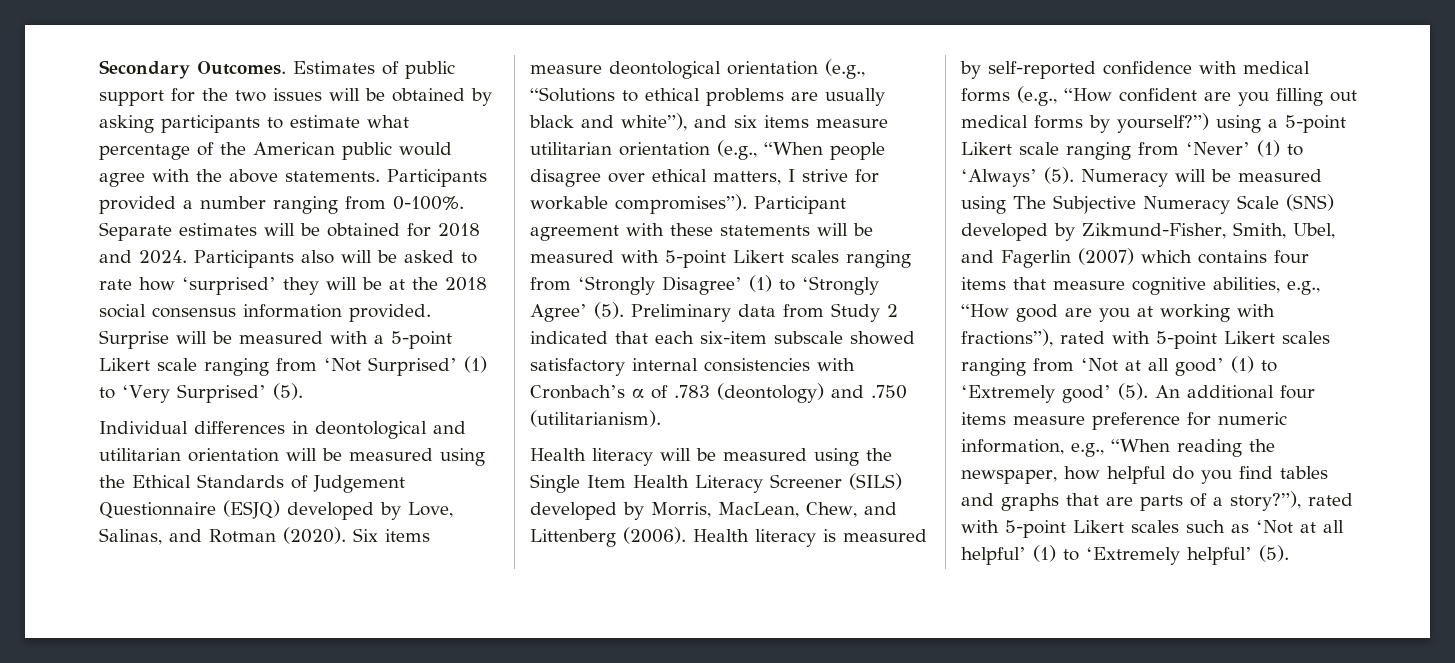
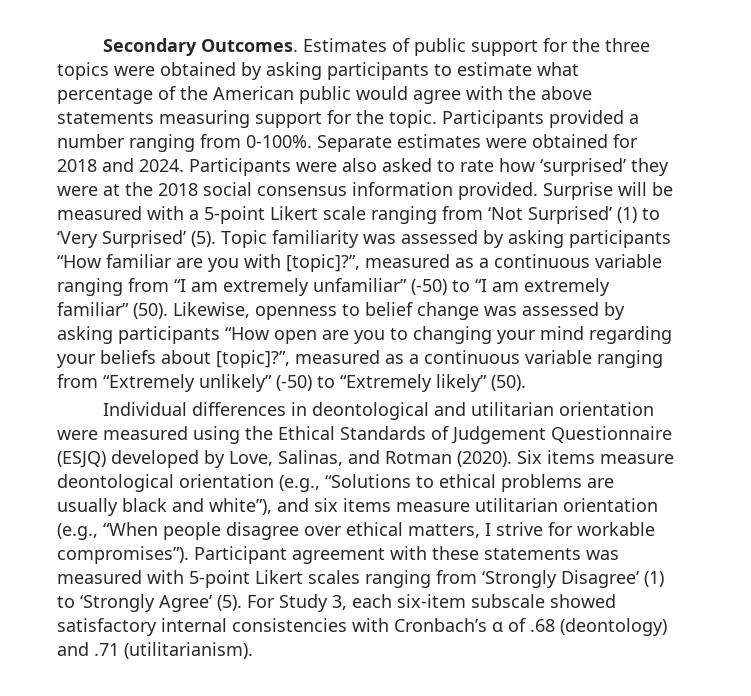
[235,88,385,102] two issues will be -> [604,38,650,52] [57,62,155,80] three topics were
[285,171,380,182] statements. -> [57,110,437,128] statements measuring support for the topic.
[264,223,320,236] will be -> [486,138,527,148] were
[301,250,397,264] also will be -> [296,158,377,172] were also
[326,277,382,290] will be -> [57,186,98,196] were
(303, 391) none -> [221,230,671,248] [57,254,662,272] [57,278,610,296] [57,302,625,320] [57,326,672,344] [57,350,663,368] [57,374,526,392] Topic familiarity was assessed by asking participants “How familiar are you with [topic]?”, measured as a continuous variable ranging from “I am extremely unfamiliar” (-50) to “I am extremely familiar” (50). Likewise, openness to belief change was assessed by asking participants “How open are you to changing your mind regarding your beliefs about [topic]?”, measured as a continuous variable ranging from “Extremely unlikely” (-50) to “Extremely likely” (50).
[286,448,342,461] will be -> [57,430,98,440] were
[817,223,873,236] will be -> [586,550,619,560] was
[631,303,898,322] [530,331,648,344] Preliminary data from Study 2 indicated that -> [247,594,347,612] For Study 3,
[674,385,710,398] .783 -> [530,619,555,632] .68
[871,385,907,399] .750 -> [94,643,119,656] .71
[530,448,892,466] [530,473,902,493] [530,502,897,520] [530,527,927,547] [960,61,1310,79] [961,86,1357,106] [961,113,1346,133] [961,140,1303,160] [961,167,1322,187] [961,194,1334,214] [961,222,1335,241] [961,248,1309,268] [961,277,1320,295] [961,304,1275,322] [961,329,1330,349] [961,356,1277,376] [961,383,1315,403] [961,412,1287,430] [961,439,1275,457] [961,466,1328,484] [961,491,1353,511] [961,520,1344,538] [961,545,1289,565] // Health literacy will be measured using the Single Item Health Literacy Screener (SILS) developed by Morris, MacLean, Chew, and Littenberg (2006). Health literacy is measured by self-reported confidence with medical forms (e.g., “How confident are you filling out medical forms by yourself?”) using a 5-point Likert scale ranging from ‘Never’ (1) to ‘Always’ (5). Numeracy will be measured using The Subjective Numeracy Scale (SNS) developed by Zikmund-Fisher, Smith, Ubel, and Fagerlin (2007) which contains four items that measure cognitive abilities, e.g., “How good are you at working with fractions”), rated with 5-point Likert scales ranging from ‘Not at all good’ (1) to ‘Extremely good’ (5). An additional four items measure preference for numeric information, e.g., “When reading the newspaper, how helpful do you find tables and graphs that are parts of a story?”), rated with 5-point Likert scales such as ‘Not at all helpful’ (1) to ‘Extremely helpful’ (5). -> (253, 650) none

